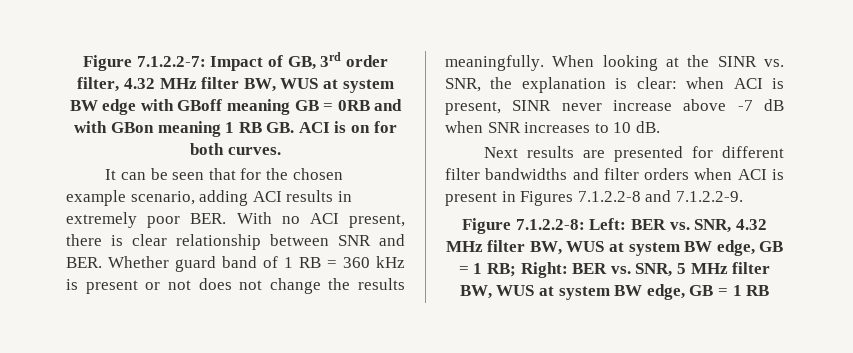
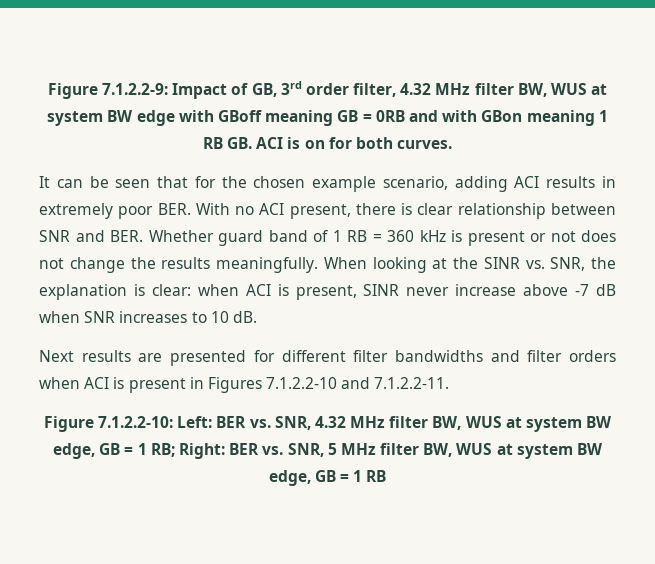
[83,55,206,71] Figure 7.1.2.2-7: -> [47,83,168,99] Figure 7.1.2.2-9:
[577,190,743,202] [462,218,585,234] 7.1.2.2-8 and 7.1.2.2-9. // Figure 7.1.2.2-8: -> [266,377,450,389] [43,416,173,432] 7.1.2.2-10 and 7.1.2.2-11. // Figure 7.1.2.2-10:

